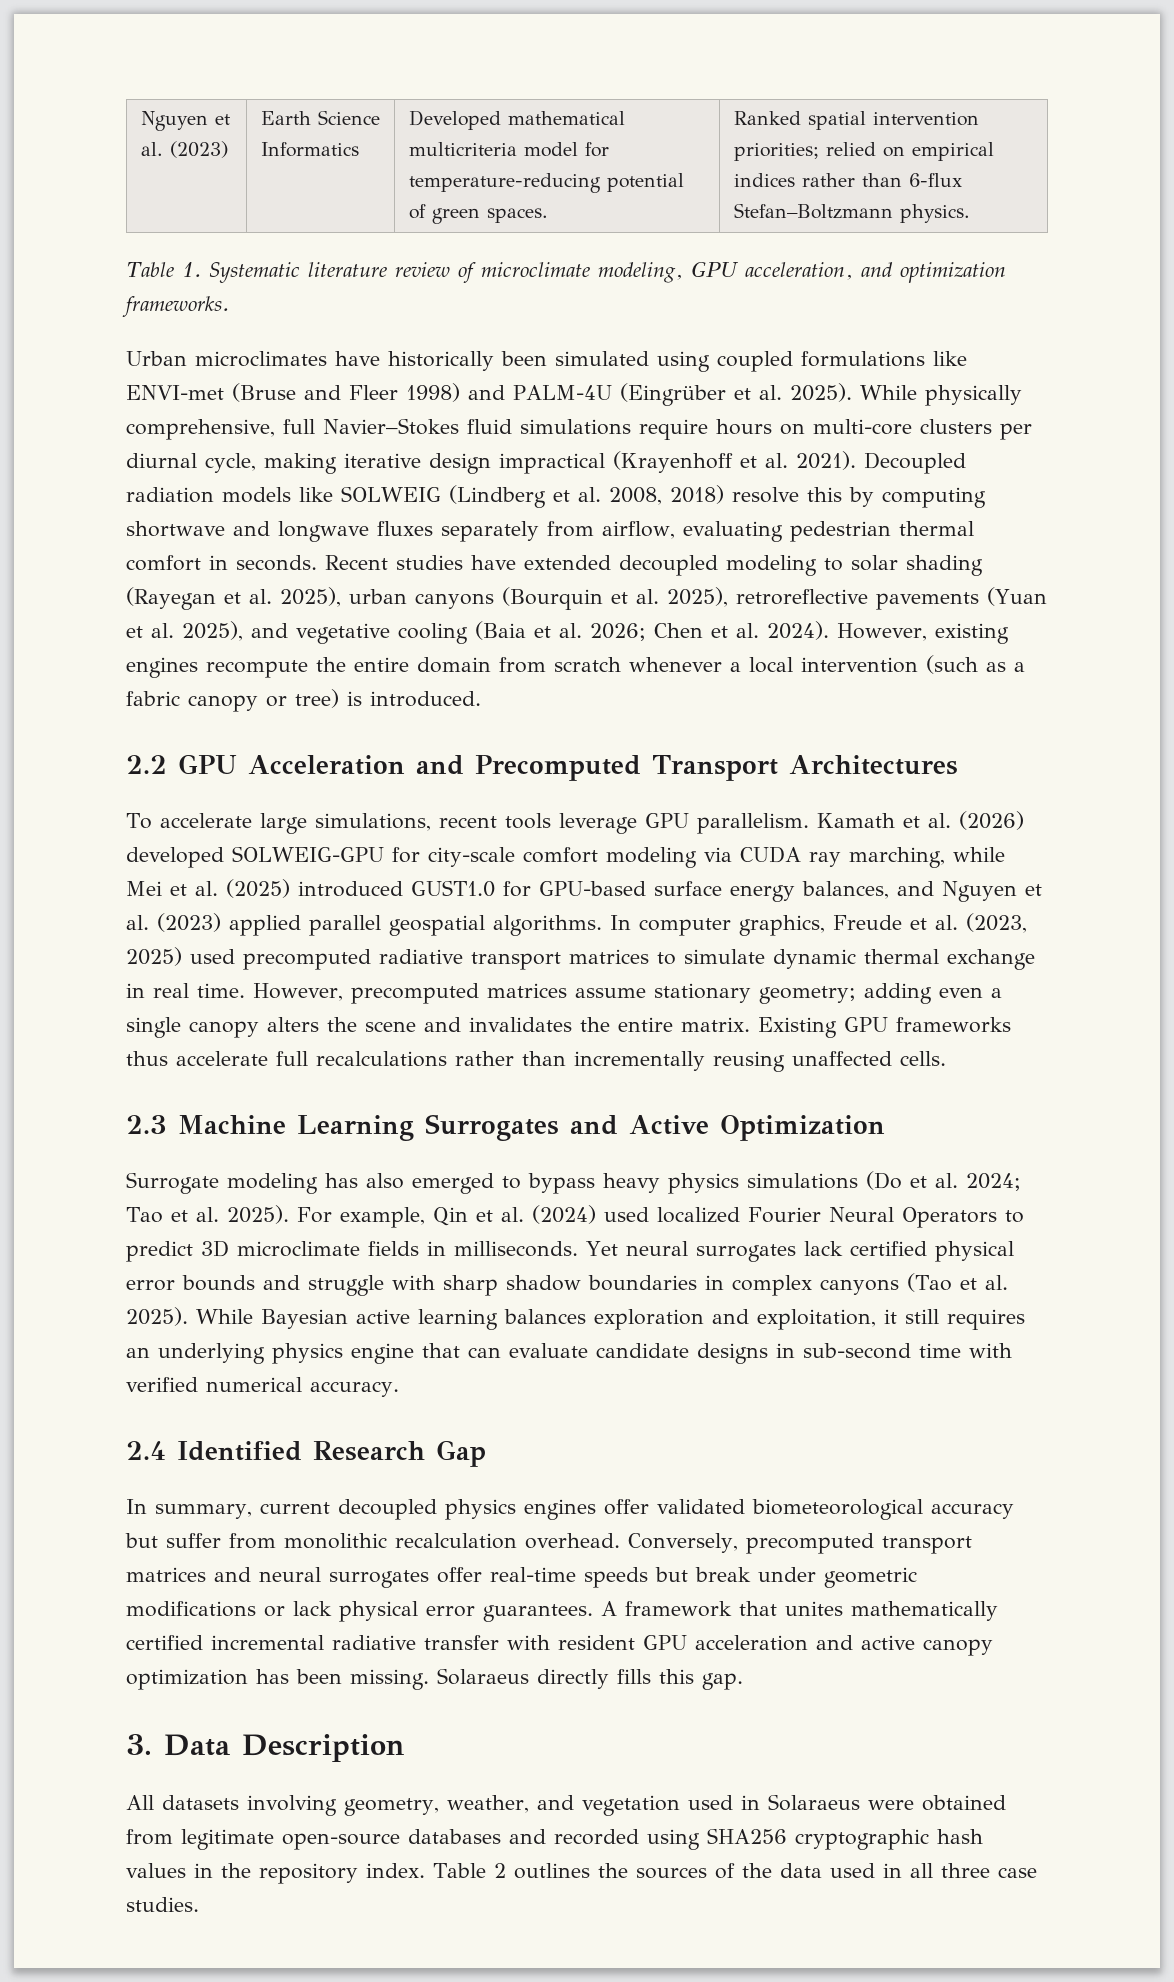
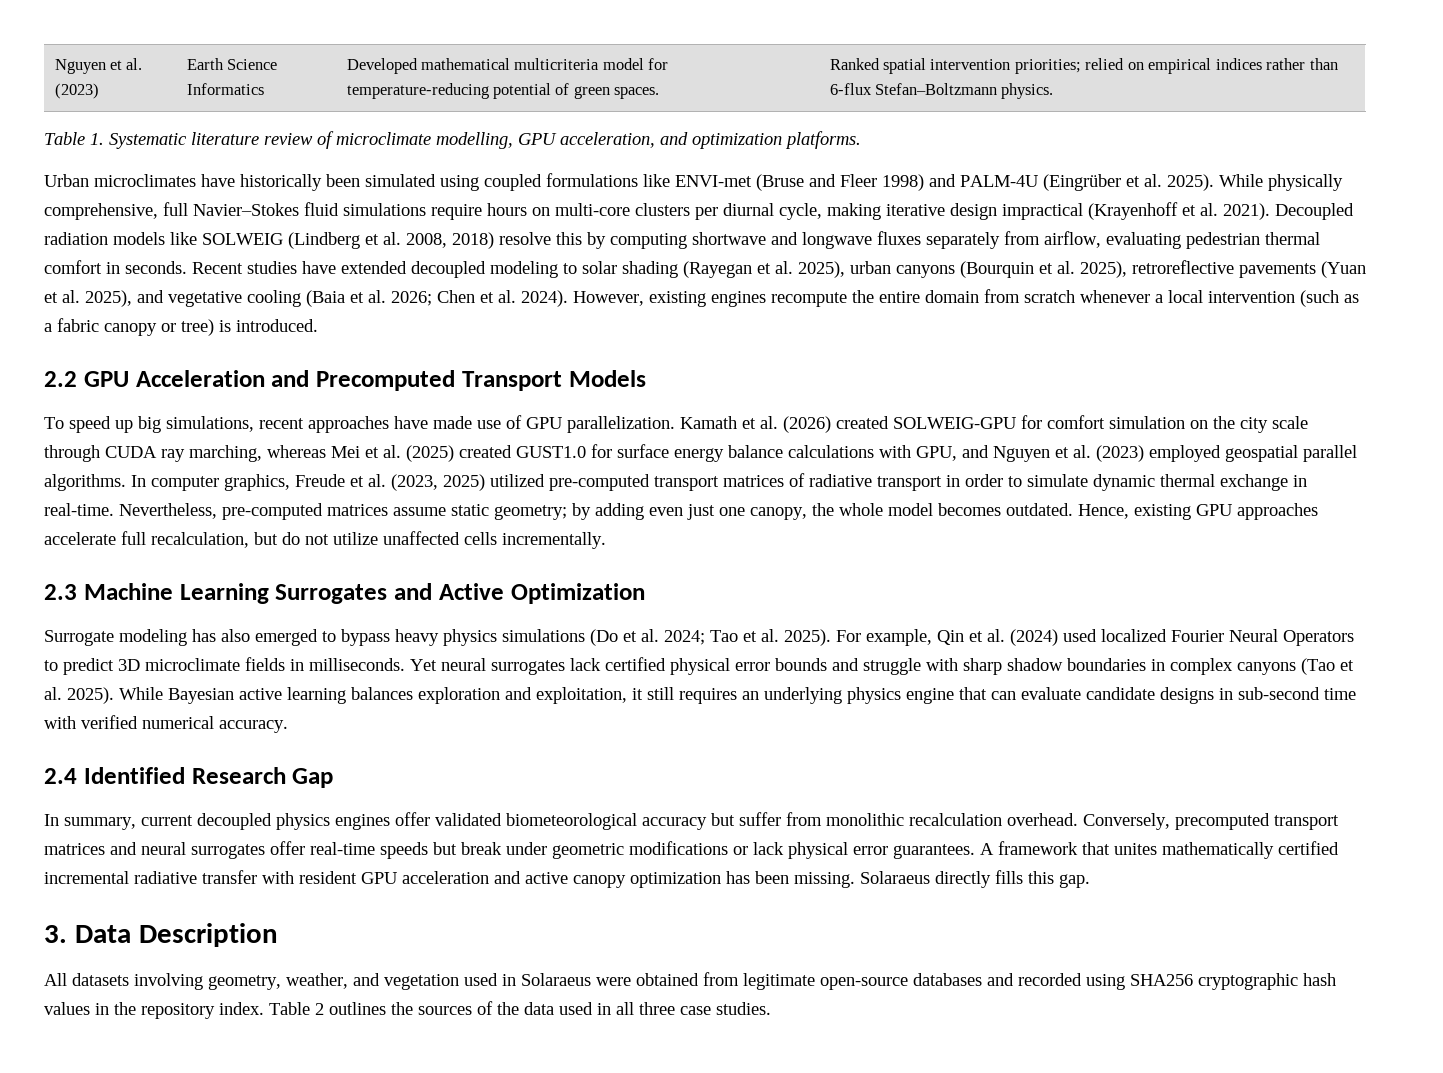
[597,262,683,283] modeling, -> [436,132,513,149] modelling,
[122,296,229,317] frameworks. -> [785,131,861,149] platforms.
[788,755,958,775] Architectures -> [568,370,646,387] Models
[159,813,809,834] accelerate large simulations, recent tools leverage GPU parallelism. -> [69,415,675,433] speed up big simulations, recent approaches have made use of GPU parallelization.
[126,847,224,868] developed -> [836,416,889,429] created
[427,847,732,868] city-scale comfort modeling via -> [1047,415,1308,433] [44,445,100,462] comfort simulation on the city scale through
[952,847,1005,862] while -> [267,445,326,458] whereas
[298,881,403,897] introduced -> [459,445,512,458] created
[539,881,646,896] GPU-based -> (612, 451) none
[802,881,889,899] balances, -> [728,445,957,461] balance calculations with GPU,
[229,915,485,936] applied parallel geospatial -> [1149,445,1357,462] employed geospatial parallel
[190,949,649,970] used precomputed radiative transport matrices -> [490,473,1003,491] utilized pre-computed transport matrices of radiative transport in order
[153,983,1002,1004] [126,1017,1011,1038] [126,1051,946,1072] real time. However, precomputed matrices assume stationary geometry; adding even a single canopy alters the scene and invalidates the entire matrix. Existing GPU frameworks thus accelerate full recalculations rather than incrementally reusing unaffected cells. -> [44,503,1318,520] [44,531,606,549] real-time. Nevertheless, pre-computed matrices assume static geometry; by adding even just one canopy, the whole model becomes outdated. Hence, existing GPU approaches accelerate full recalculation, but do not utilize unaffected cells incrementally.

